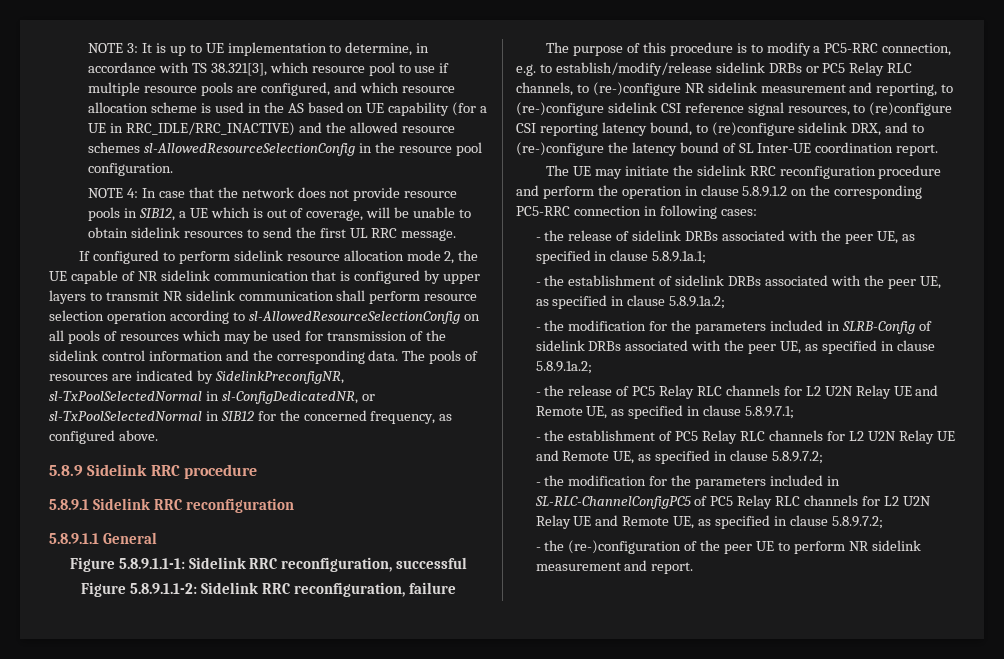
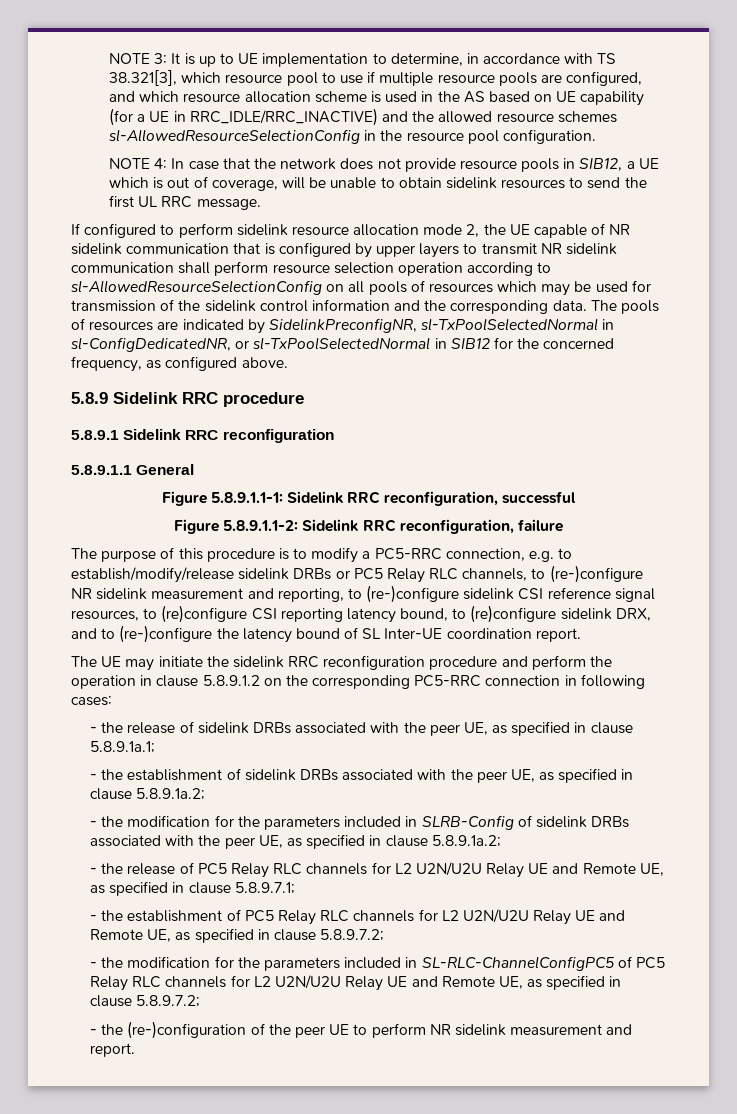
[824,386,853,396] U2N -> [415,862,482,876] U2N/U2U
[867,431,896,441] U2N -> [462,909,529,923] U2N/U2U
[902,496,931,506] U2N -> [274,975,341,989] U2N/U2U

